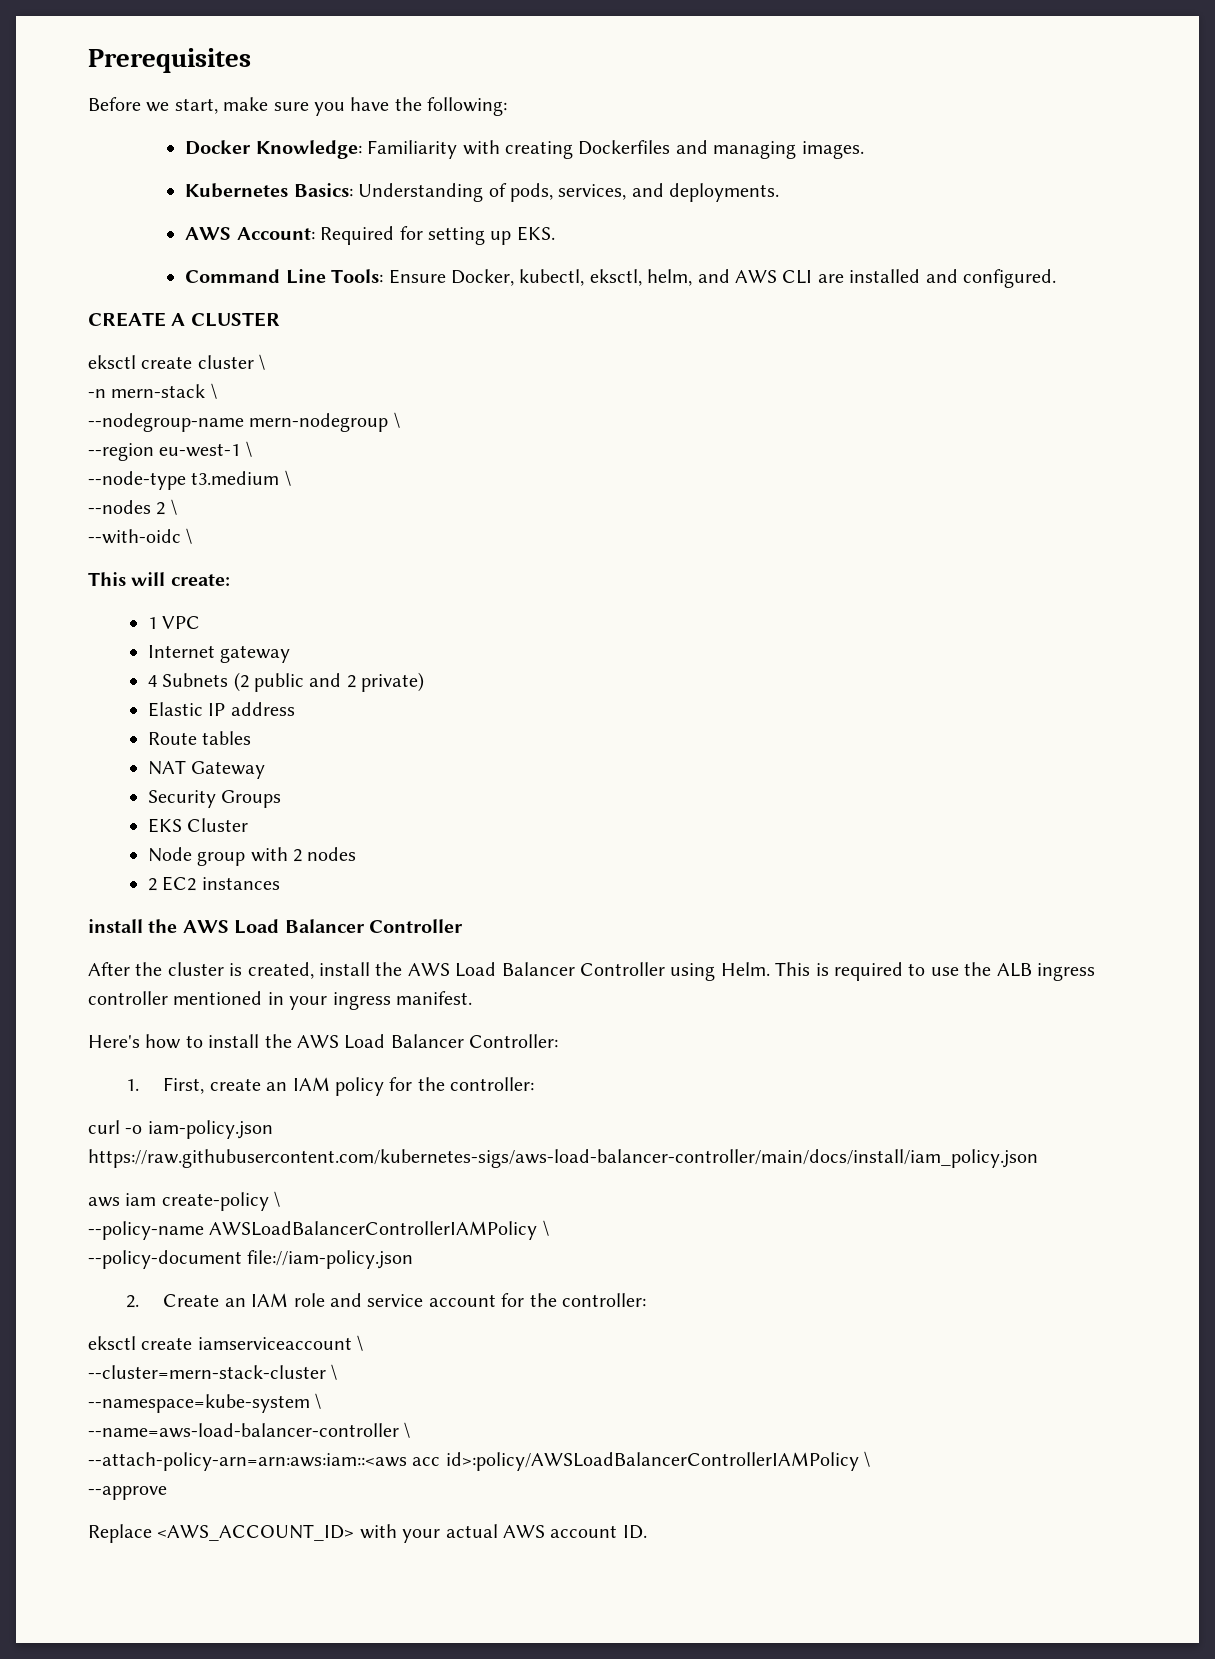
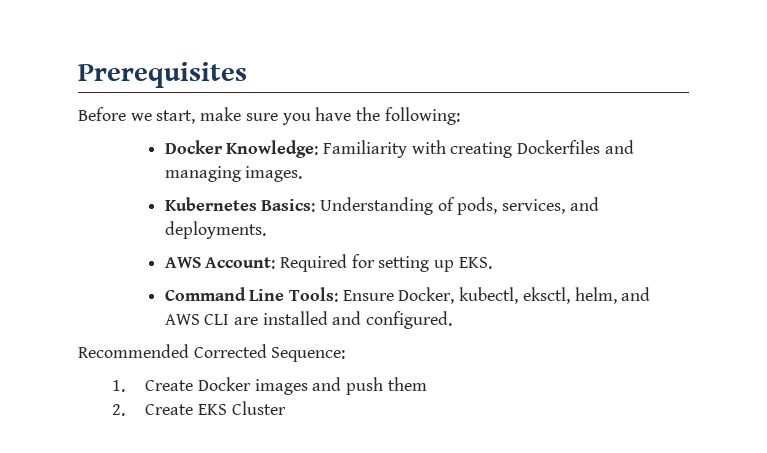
[88,312,280,327] [88,354,266,370] [88,383,217,399] [88,412,400,432] [88,441,252,461] [88,470,291,490] [88,499,177,515] [88,528,193,544] [88,572,230,586] [147,616,201,629] [147,645,291,663] [147,672,425,692] [147,702,295,717] [147,731,252,745] [147,760,266,779] [147,790,282,808] [147,818,249,833] [147,847,357,866] [147,876,280,891] [88,919,463,934] [88,962,1095,981] [88,991,472,1010] [88,1034,559,1049] [125,1077,535,1096] [88,1120,273,1139] [88,1149,1038,1168] [88,1191,281,1211] [88,1220,549,1240] [88,1250,414,1269] [125,1293,647,1308] [88,1335,364,1351] [88,1364,338,1380] [88,1393,322,1413] [88,1422,411,1438] [88,1451,871,1471] [88,1486,167,1500] [88,1524,647,1543] CREATE A CLUSTER // eksctl create cluster \ // -n mern-stack \ // --nodegroup-name mern-nodegroup \ // --region eu-west-1 \ // --node-type t3.medium \ // --nodes 2 \ // --with-oidc \ // This will create: // 1 VPC // Internet gateway // 4 Subnets (2 public and 2 private) // Elastic IP address // Route tables // NAT Gateway // Security Groups // EKS Cluster // Node group with 2 nodes // 2 EC2 instances // install the AWS Load Balancer Controller // After the cluster is created, install the AWS Load Balancer Controller using Helm. This is required to use the ALB ingress controller mentioned in your ingress manifest. // Here's how to install the AWS Load Balancer Controller: // 1. First, create an IAM policy for the controller: // curl -o iam-policy.json https://raw.githubusercontent.com/kubernetes-sigs/aws-load-balancer-controller/main/docs/install/iam_policy.json // aws iam create-policy \ // --policy-name AWSLoadBalancerControllerIAMPolicy \ // --policy-document file://iam-policy.json // 2. Create an IAM role and service account for the controller: // eksctl create iamserviceaccount \ // --cluster=mern-stack-cluster \ // --namespace=kube-system \ // --name=aws-load-balancer-controller \ // --attach-policy-arn=arn:aws:iam::<aws acc id>:policy/AWSLoadBalancerControllerIAMPolicy \ // --approve // Replace <AWS_ACCOUNT_ID> with your actual AWS account ID. -> [78,344,346,362] [111,377,427,395] [111,401,286,416] Recommended Corrected Sequence: // 1. Create Docker images and push them // 2. Create EKS Cluster

